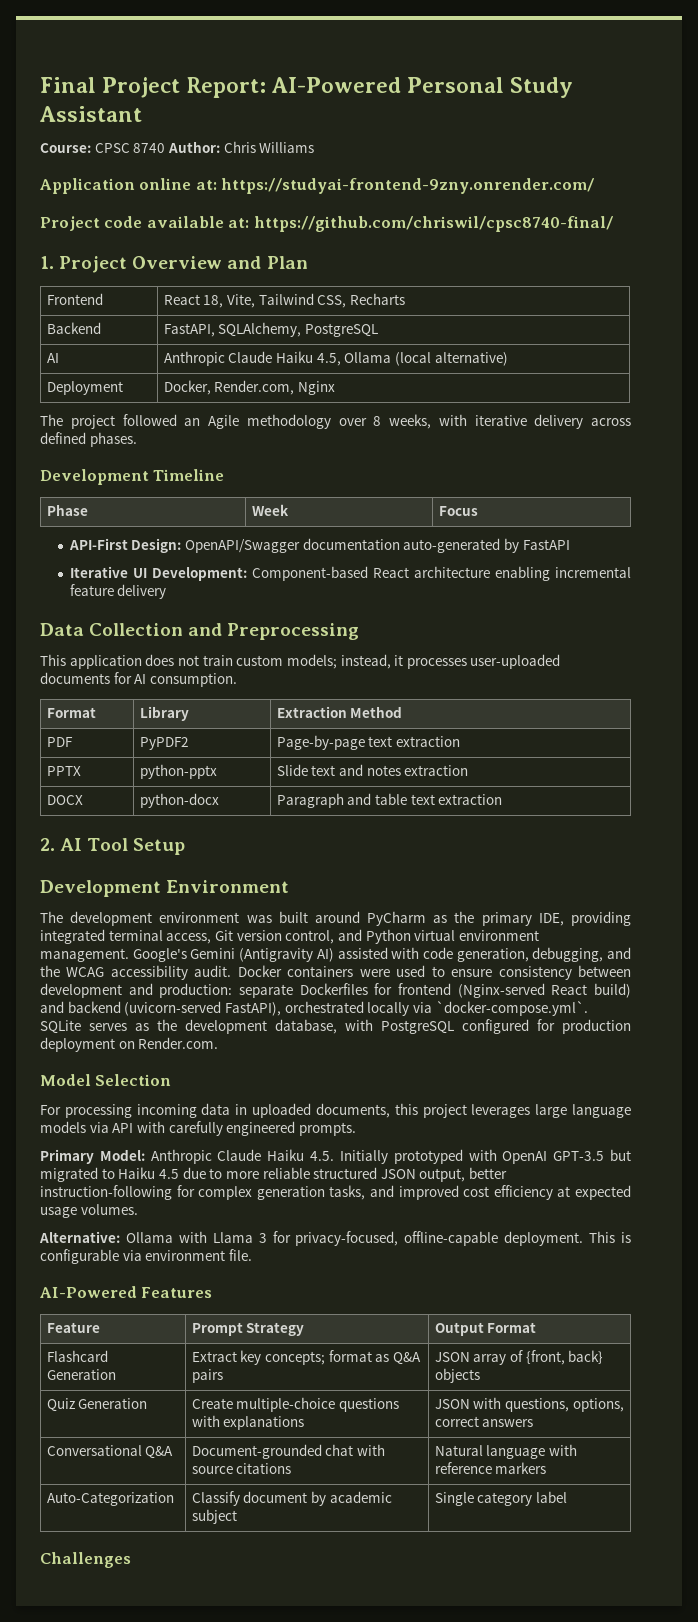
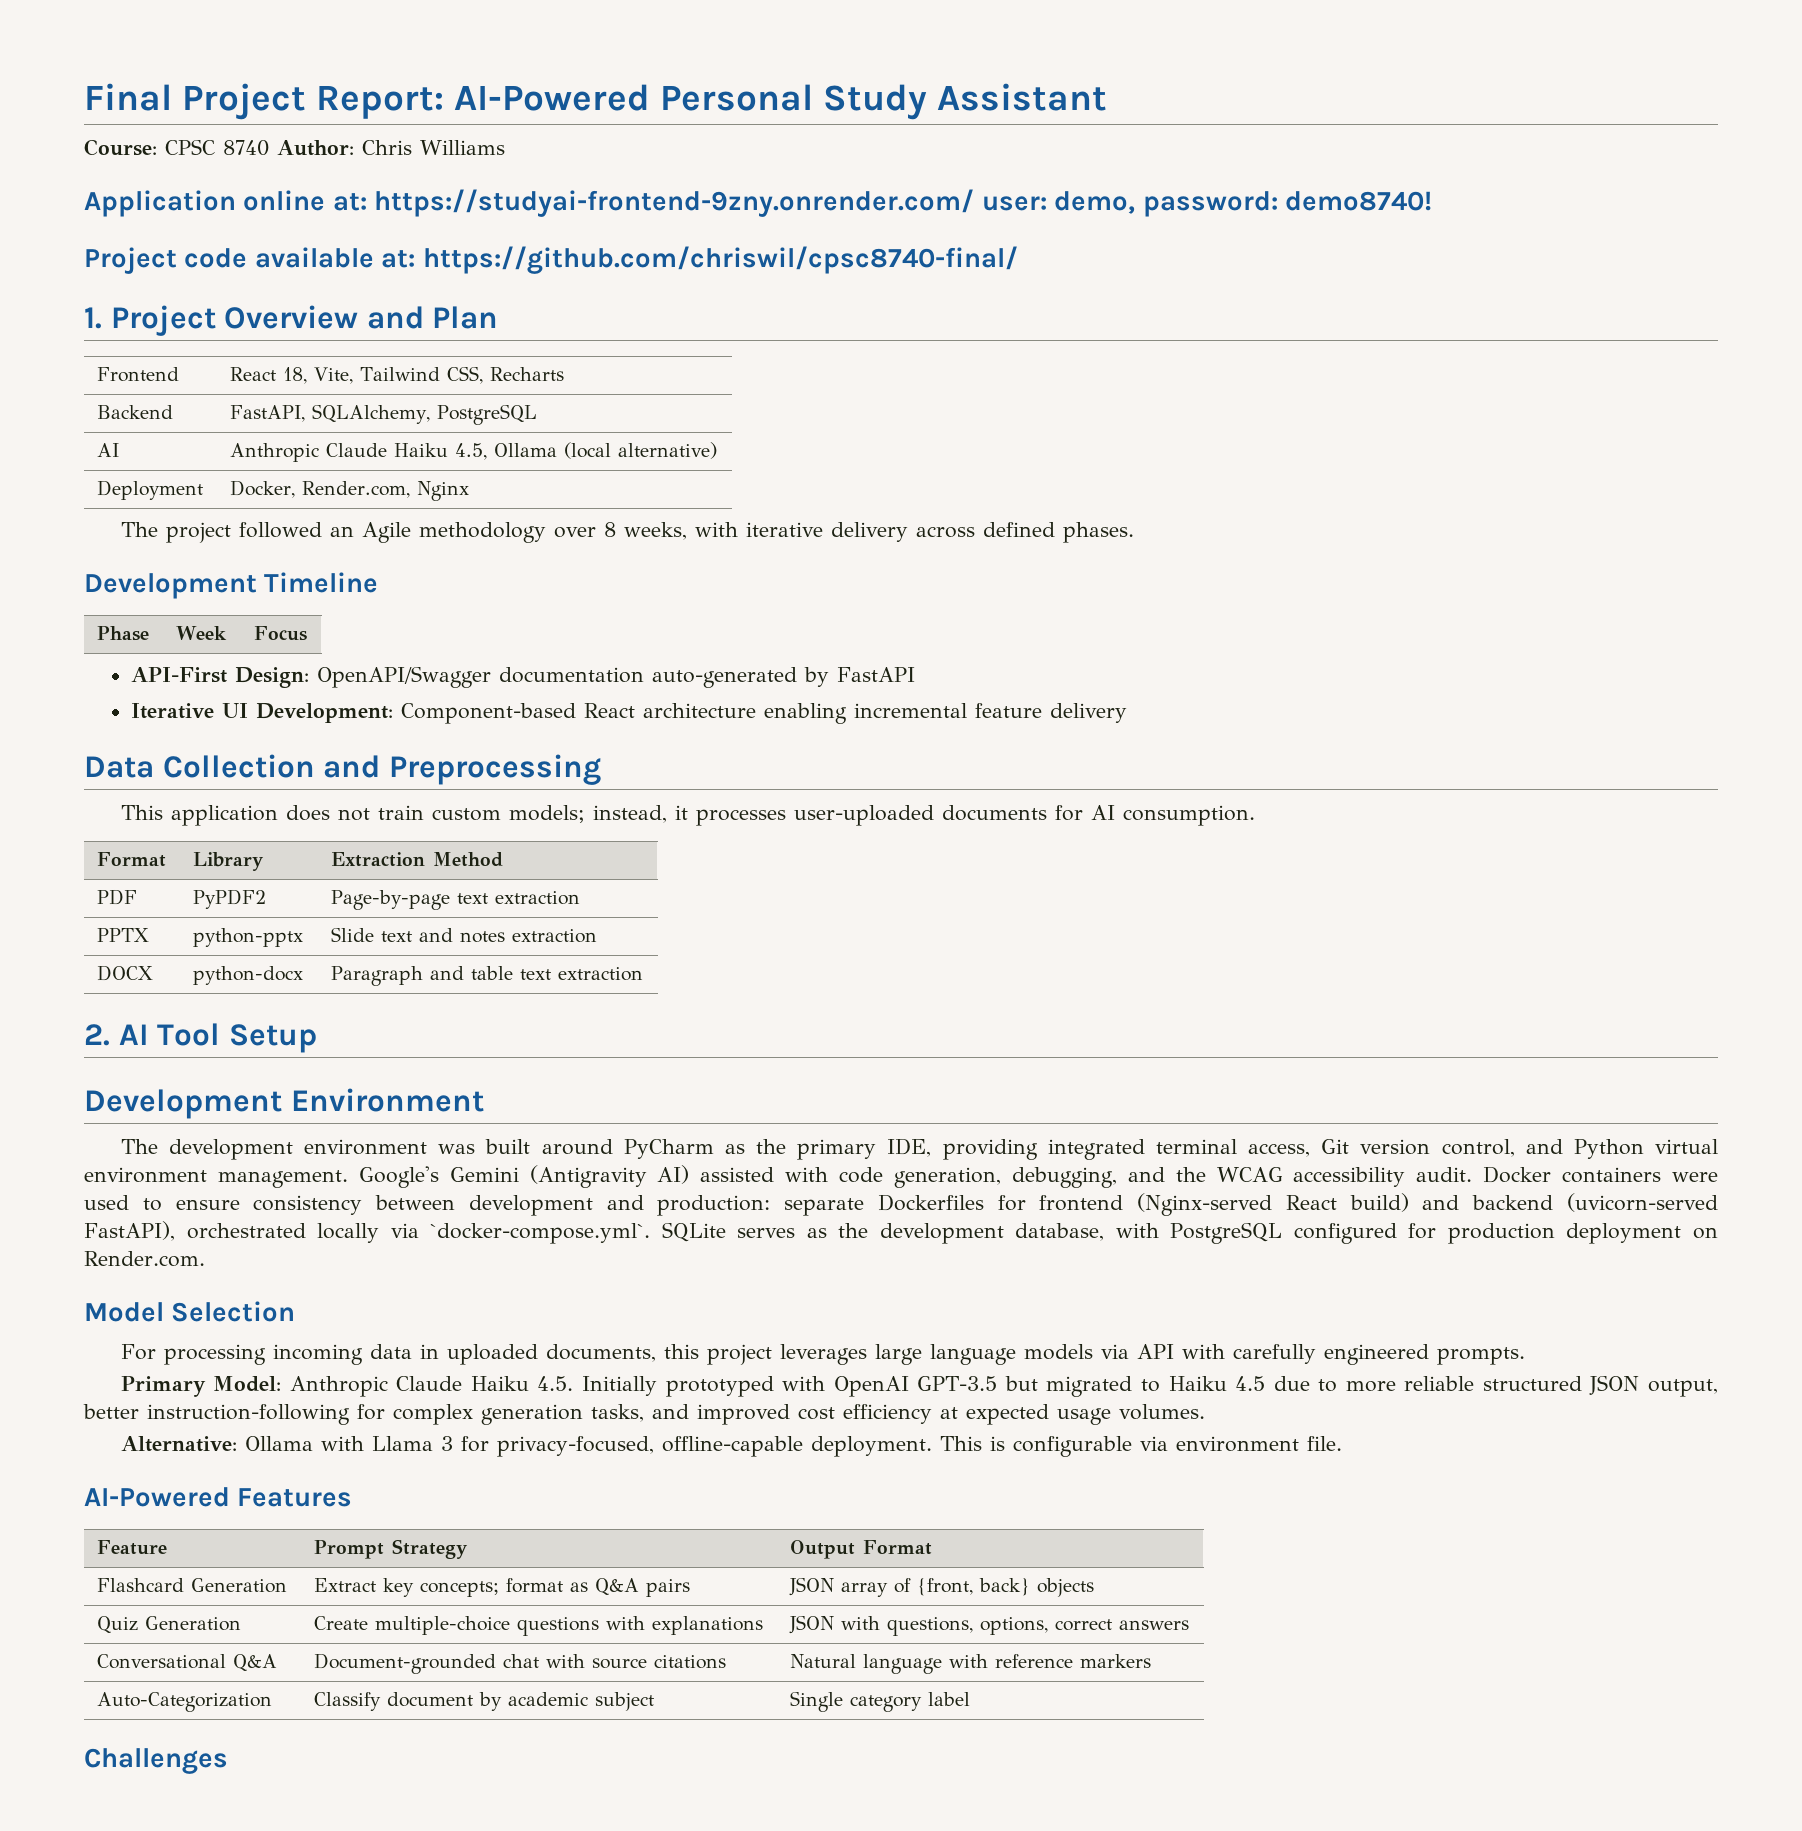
(595, 186) none -> [981,191,1432,217] user: demo, password: demo8740!

